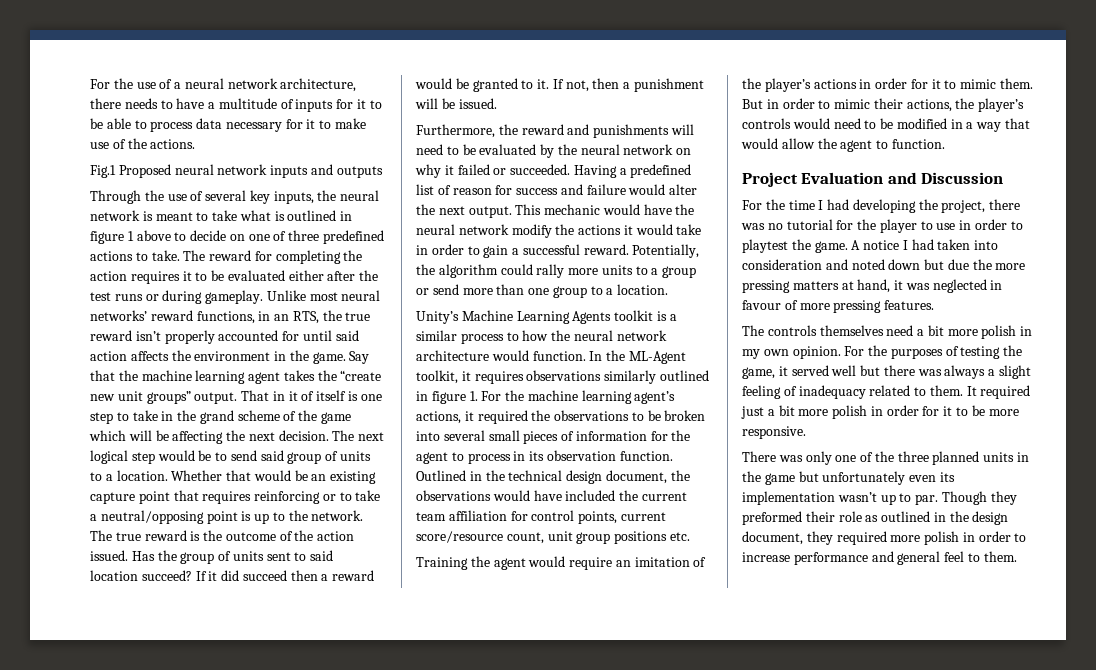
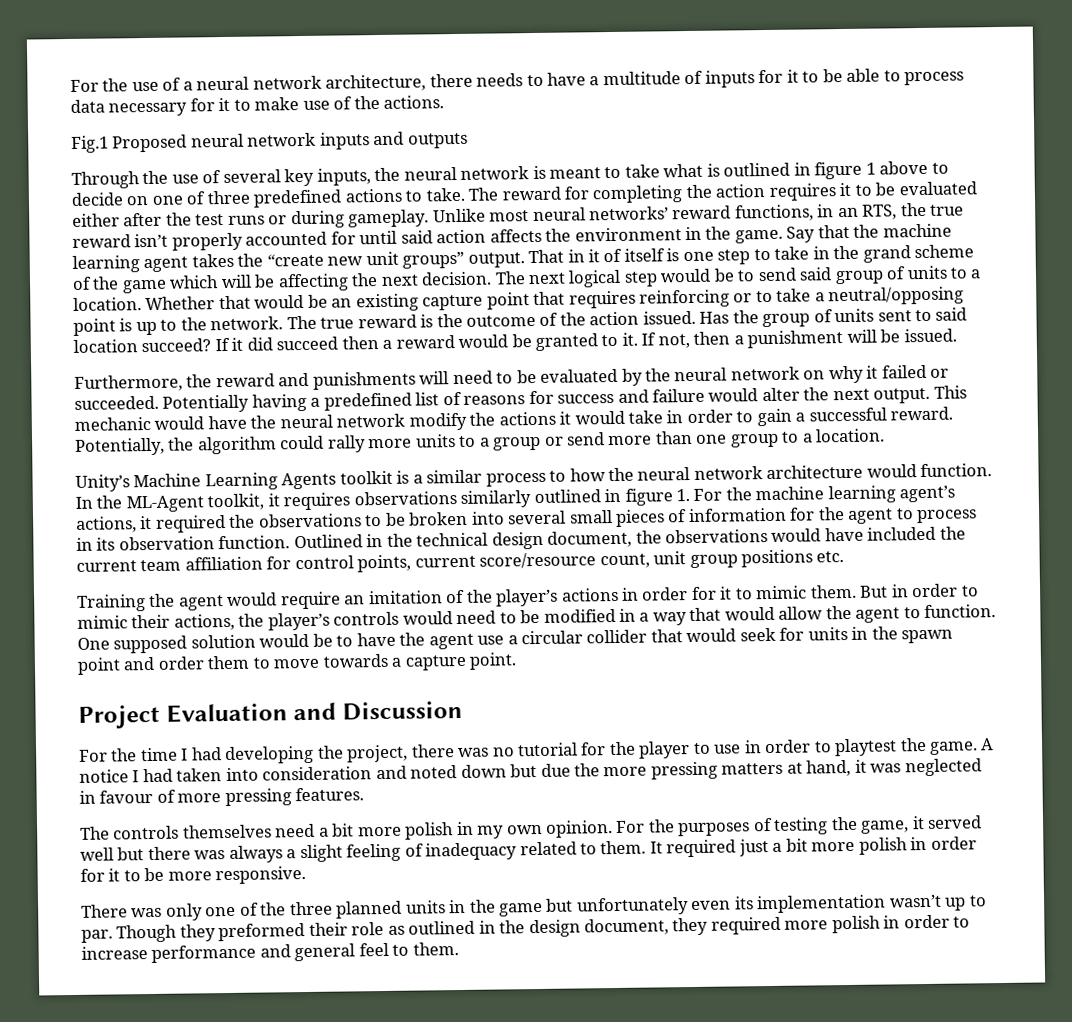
[573,165,617,178] Having -> [162,393,307,413] Potentially having
[452,188,492,195] reason -> [463,395,526,405] reasons
(945, 144) none -> [77,626,954,654] [77,652,518,675] One supposed solution would be to have the agent use a circular collider that would seek for units in the spawn point and order them to move towards a capture point.

